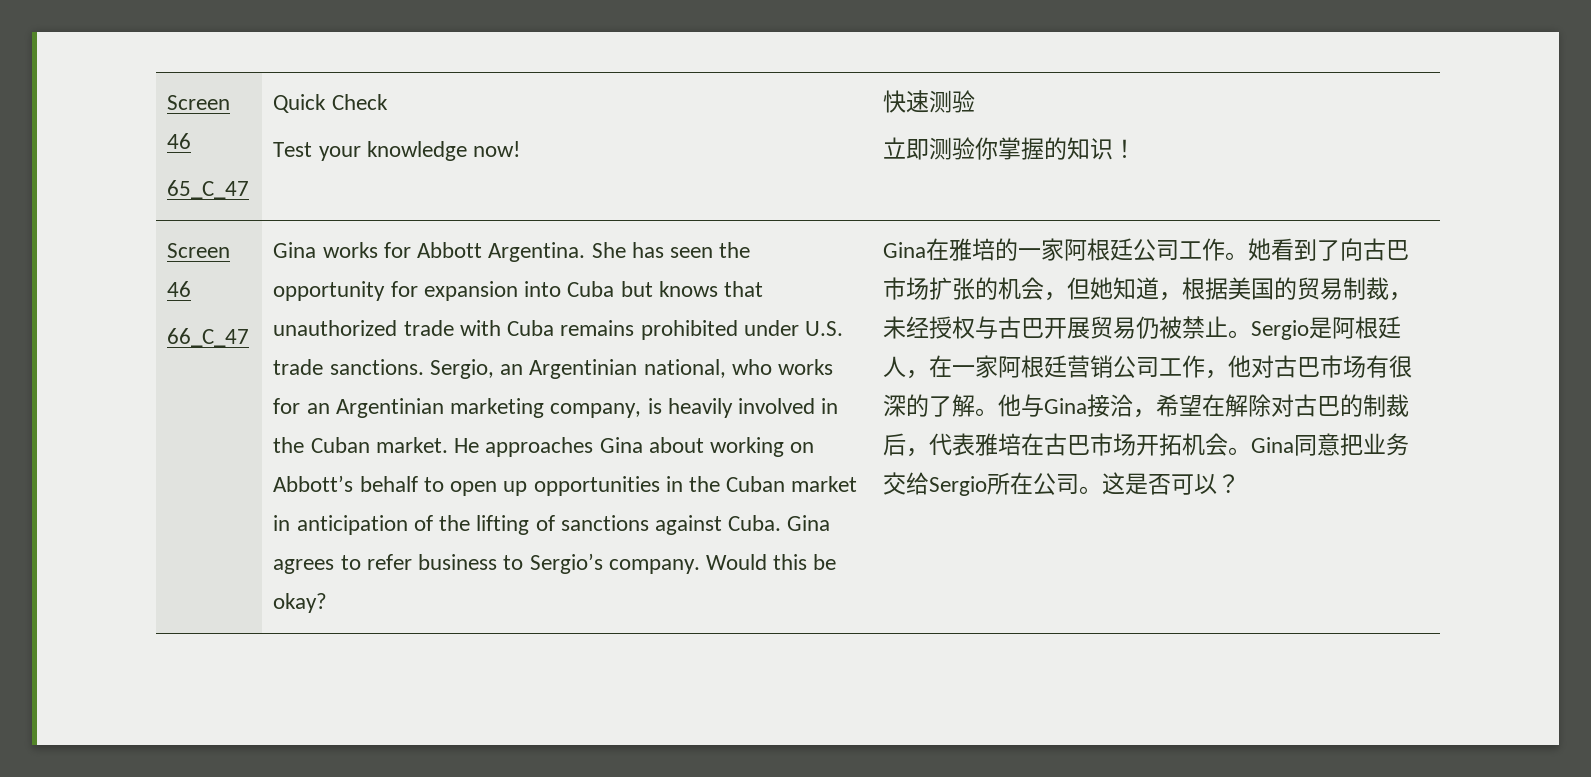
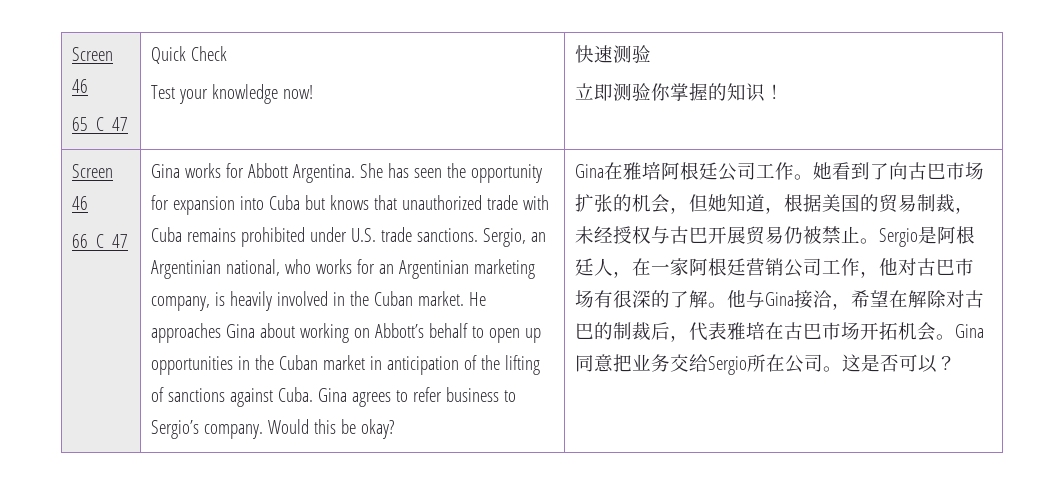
[995,238,1065,261] 的一家 -> (662, 171) none

